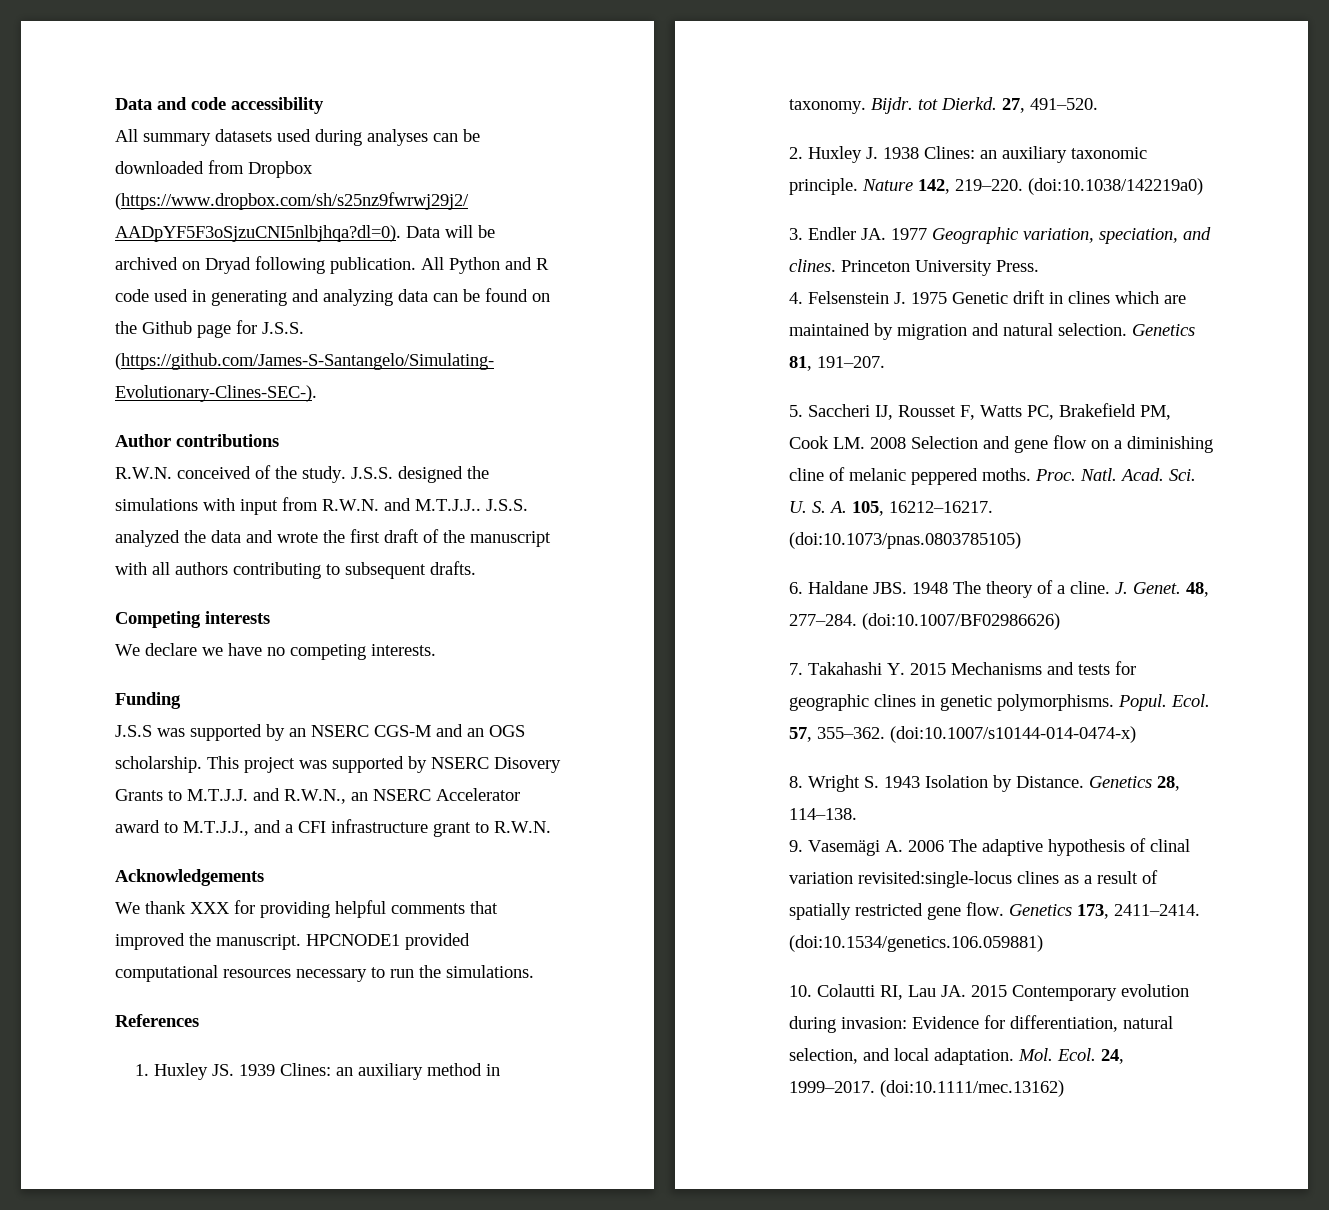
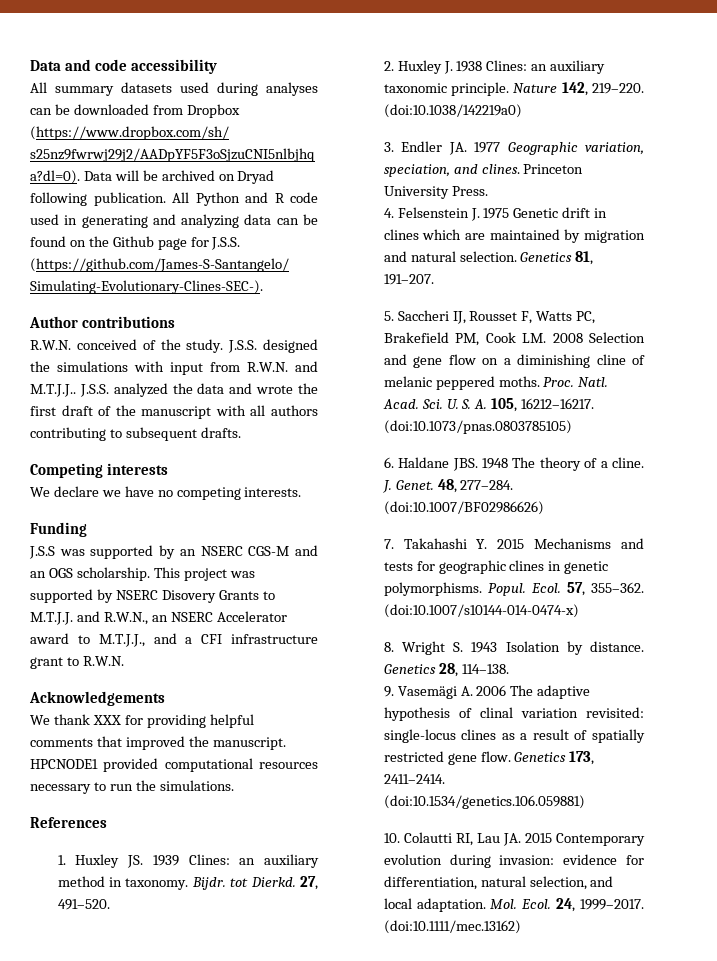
[1016,776,1085,788] Distance. -> [590,641,644,652] distance.
[858,871,1013,888] revisited:single-locus -> [586,707,644,718] [383,729,456,743] revisited: single-locus
[912,1016,980,1029] Evidence -> [563,854,618,865] evidence

